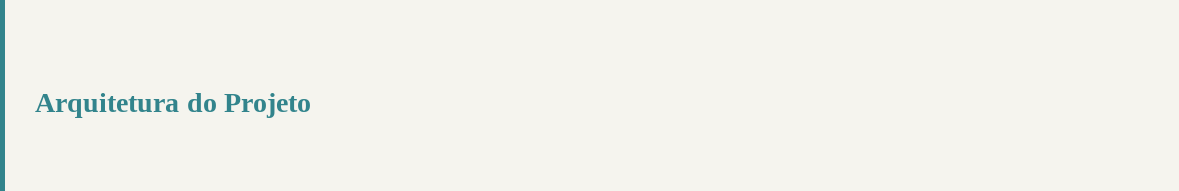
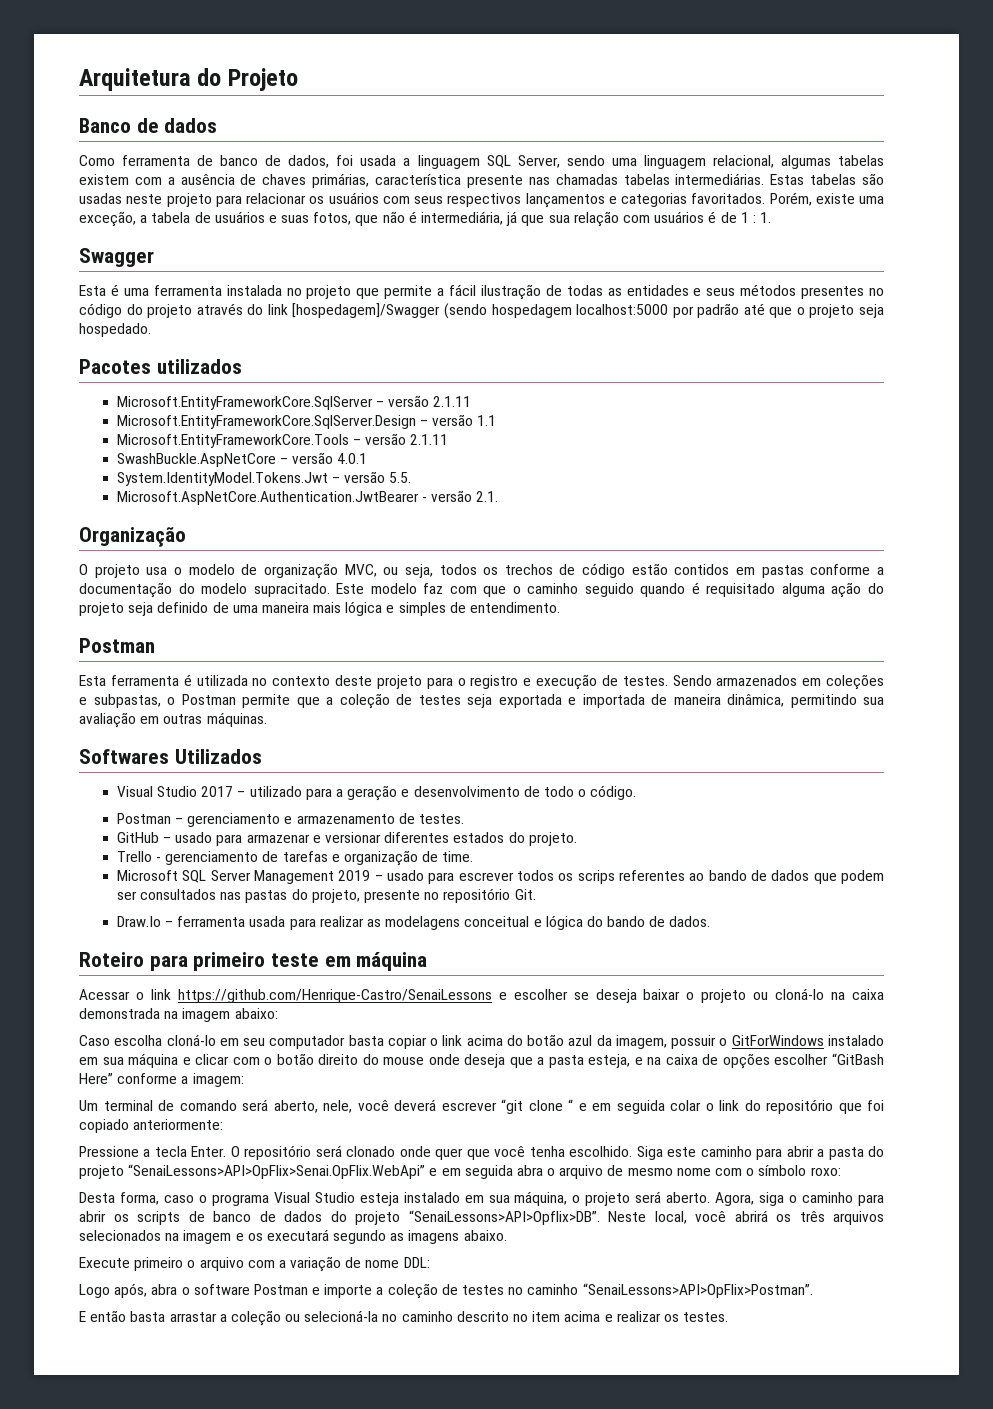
(312, 105) none -> [79,118,218,133] [79,155,884,169] [79,173,885,188] [79,192,884,208] [79,211,772,227] [79,248,154,267] [79,284,884,300] [79,303,884,319] [79,323,151,337] [79,359,242,374] [116,395,472,410] [116,414,497,429] [116,433,449,448] [116,452,368,467] [116,471,412,486] [116,490,499,505] [79,527,186,547] [79,563,884,579] [79,582,884,598] [79,601,561,616] [79,638,155,653] [79,674,885,690] [79,693,884,709] [79,712,267,728] [79,749,262,764] [116,785,637,801] [116,813,464,827] [116,832,577,846] [116,850,474,866] [116,870,884,884] [116,888,536,903] [116,915,711,930] [79,952,428,971] [79,988,885,1003] [79,1008,278,1022] [79,1034,885,1049] [79,1053,884,1069] [79,1073,244,1087] [79,1099,884,1114] [79,1119,224,1133] [79,1145,885,1160] [79,1164,841,1179] [79,1191,885,1206] [79,1210,884,1225] [79,1229,507,1244] [79,1256,430,1272] [79,1283,813,1299] [79,1310,729,1326] // Banco de dados // Como ferramenta de banco de dados, foi usada a linguagem SQL Server, sendo uma linguagem relacional, algumas tabelas existem com a ausência de chaves primárias, característica presente nas chamadas tabelas intermediárias. Estas tabelas são usadas neste projeto para relacionar os usuários com seus respectivos lançamentos e categorias favoritados. Porém, existe uma exceção, a tabela de usuários e suas fotos, que não é intermediária, já que sua relação com usuários é de 1 : 1. // Swagger // Esta é uma ferramenta instalada no projeto que permite a fácil ilustração de todas as entidades e seus métodos presentes no código do projeto através do link [hospedagem]/Swagger (sendo hospedagem localhost:5000 por padrão até que o projeto seja hospedado. // Pacotes utilizados // Microsoft.EntityFrameworkCore.SqlServer – versão 2.1.11 // Microsoft.EntityFrameworkCore.SqlServer.Design – versão 1.1 // Microsoft.EntityFrameworkCore.Tools – versão 2.1.11 // SwashBuckle.AspNetCore – versão 4.0.1 // System.IdentityModel.Tokens.Jwt – versão 5.5. // Microsoft.AspNetCore.Authentication.JwtBearer - versão 2.1. // Organização // O projeto usa o modelo de organização MVC, ou seja, todos os trechos de código estão contidos em pastas conforme a documentação do modelo supracitado. Este modelo faz com que o caminho seguido quando é requisitado alguma ação do projeto seja definido de uma maneira mais lógica e simples de entendimento. // Postman // Esta ferramenta é utilizada no contexto deste projeto para o registro e execução de testes. Sendo armazenados em coleções e subpastas, o Postman permite que a coleção de testes seja exportada e importada de maneira dinâmica, permitindo sua avaliação em outras máquinas. // Softwares Utilizados // Visual Studio 2017 – utilizado para a geração e desenvolvimento de todo o código. // Postman – gerenciamento e armazenamento de testes. // GitHub – usado para armazenar e versionar diferentes estados do projeto. // Trello - gerenciamento de tarefas e organização de time. // Microsoft SQL Server Management 2019 – usado para escrever todos os scrips referentes ao bando de dados que podem ser consultados nas pastas do projeto, presente no repositório Git. // Draw.Io – ferramenta usada para realizar as modelagens conceitual e lógica do bando de dados. // Roteiro para primeiro teste em máquina // Acessar o link https://github.com/Henrique-Castro/SenaiLessons e escolher se deseja baixar o projeto ou cloná-lo na caixa demonstrada na imagem abaixo: // Caso escolha cloná-lo em seu computador basta copiar o link acima do botão azul da imagem, possuir o GitForWindows instalado em sua máquina e clicar com o botão direito do mouse onde deseja que a pasta esteja, e na caixa de opções escolher “GitBash Here” conforme a imagem: // Um terminal de comando será aberto, nele, você deverá escrever “git clone “ e em seguida colar o link do repositório que foi copiado anteriormente: // Pressione a tecla Enter. O repositório será clonado onde quer que você tenha escolhido. Siga este caminho para abrir a pasta do projeto “SenaiLessons>API>OpFlix>Senai.OpFlix.WebApi” e em seguida abra o arquivo de mesmo nome com o símbolo roxo: // Desta forma, caso o programa Visual Studio esteja instalado em sua máquina, o projeto será aberto. Agora, siga o caminho para abrir os scripts de banco de dados do projeto “SenaiLessons>API>Opflix>DB”. Neste local, você abrirá os três arquivos selecionados na imagem e os executará segundo as imagens abaixo. // Execute primeiro o arquivo com a variação de nome DDL: // Logo após, abra o software Postman e importe a coleção de testes no caminho “SenaiLessons>API>OpFlix>Postman”. // E então basta arrastar a coleção ou selecioná-la no caminho descrito no item acima e realizar os testes.

